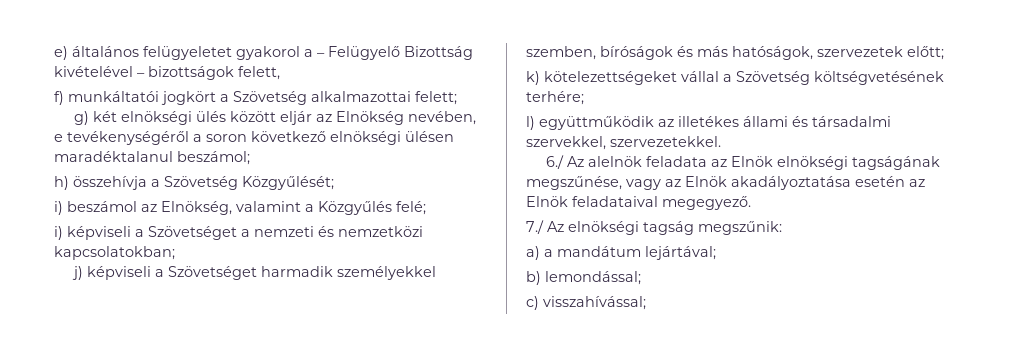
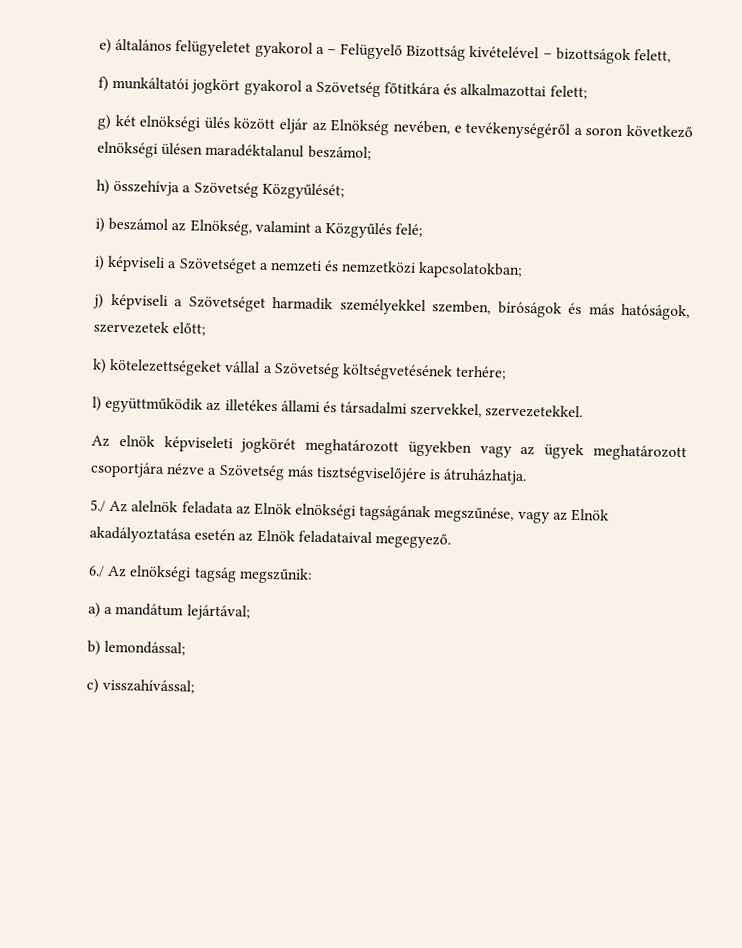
[220,91,307,105] a Szövetség -> [243,79,458,98] gyakorol a Szövetség főtitkára és
[546,155,565,169] 6./ -> [91,435,687,462] [90,461,528,486] [90,499,106,512] Az elnök képviseleti jogkörét meghatározott ügyekben vagy az ügyek meghatározott csoportjára nézve a Szövetség más tisztségviselőjére is átruházhatja. // 5./
[526,220,544,234] 7./ -> [88,565,105,577] 6./

